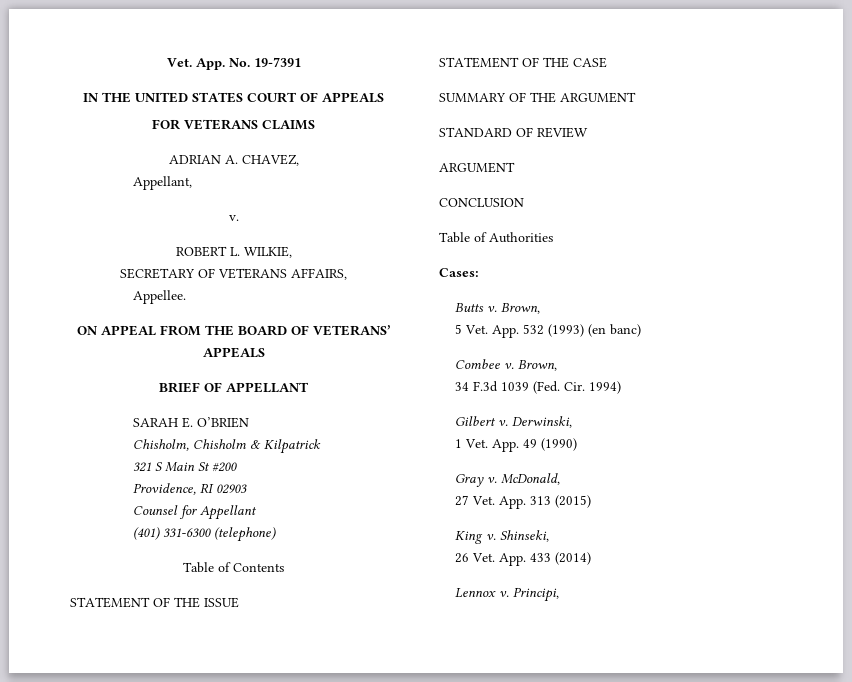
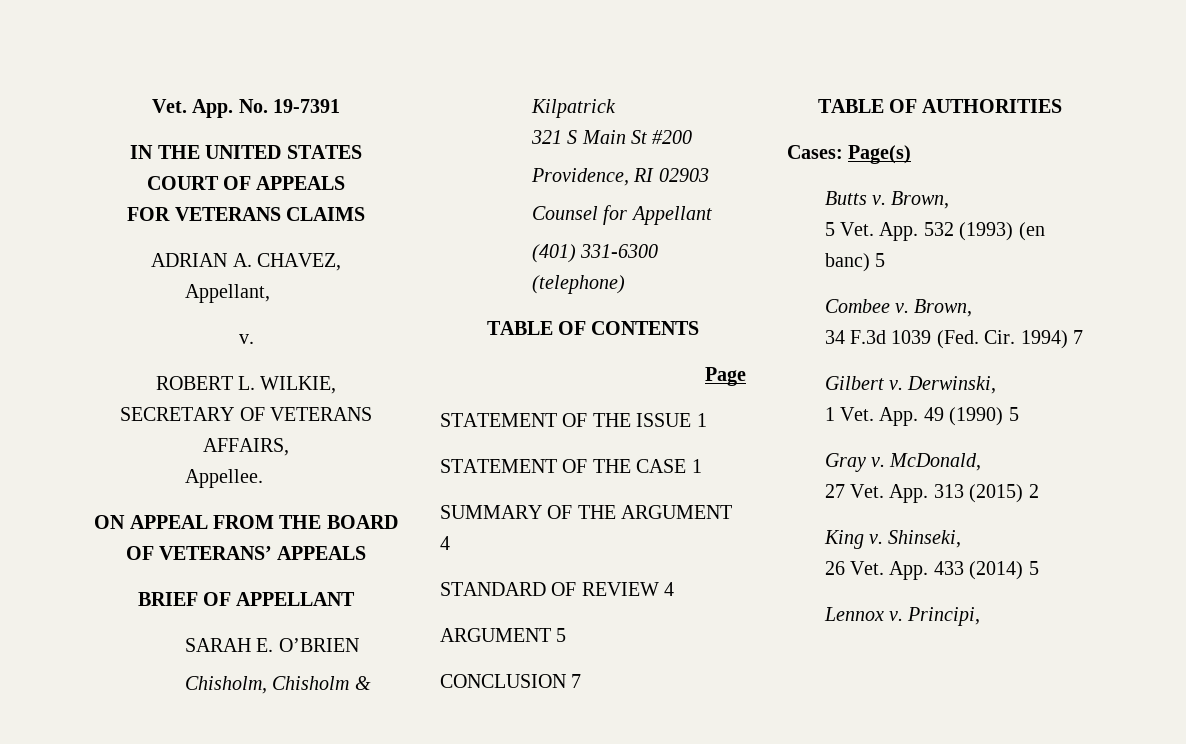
[183,562,284,573] Table of Contents -> [486,321,700,335] [705,367,746,386] TABLE OF CONTENTS // Page
(239, 602) none -> [696,413,707,427] 1
(607, 62) none -> [691,459,702,473] 1
(636, 97) none -> [440,536,450,550] 4
[439,162,515,173] // ARGUMENT -> [664,582,675,596] [440,628,567,642] 4 // ARGUMENT 5
[439,232,553,243] // Table of Authorities -> [571,674,582,688] [817,99,1063,113] 7 // TABLE OF AUTHORITIES
(479, 272) none -> [848,145,912,164] Page(s)
(641, 330) none -> [874,253,885,267] 5
(621, 387) none -> [1072,330,1083,344] 7
(577, 444) none -> [1008,407,1019,421] 5
(591, 501) none -> [1028,484,1039,498] 2
(591, 558) none -> [1028,561,1039,575] 5

